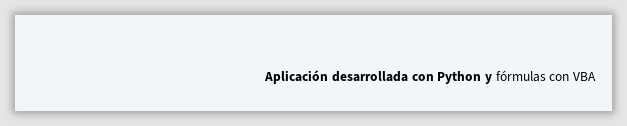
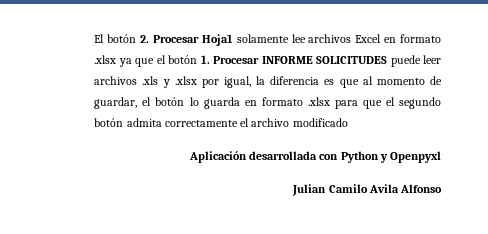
(264, 77) none -> [94,34,441,46] [94,55,441,67] [94,76,443,88] [94,97,441,109] [94,118,348,127] El botón 2. Procesar Hoja1 solamente lee archivos Excel en formato .xlsx ya que el botón 1. Procesar INFORME SOLICITUDES puede leer archivos .xls y .xlsx por igual, la diferencia es que al momento de guardar, el botón lo guarda en formato .xlsx para que el segundo botón admita correctamente el archivo modificado //
[495,70,596,82] fórmulas con VBA -> [390,151,442,163] [292,184,442,196] Openpyxl // Julian Camilo Avila Alfonso

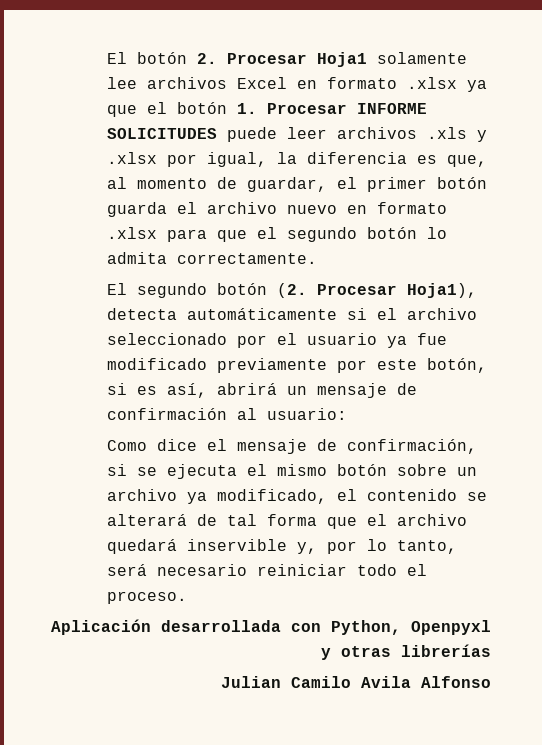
[339,79,359,88] que -> [446,155,487,167] que,
[155,97,240,109] botón lo guarda -> [366,177,487,192] [106,202,337,217] primer botón guarda el archivo nuevo
[126,118,348,127] [188,151,442,163] admita correctamente el archivo modificado // Aplicación desarrollada con Python y Openpyxl -> [426,227,447,239] [106,252,317,264] [106,283,477,298] [106,308,477,320] [106,333,447,348] [106,358,487,373] [106,383,417,398] [106,408,347,420] [106,439,477,454] [106,464,477,479] [106,489,487,504] [106,514,467,529] [106,539,457,554] [106,564,427,576] [106,591,187,604] [51,619,491,635] [321,644,491,660] lo admita correctamente. // El segundo botón (2. Procesar Hoja1), detecta automáticamente si el archivo seleccionado por el usuario ya fue modificado previamente por este botón, si es así, abrirá un mensaje de confirmación al usuario: // Como dice el mensaje de confirmación, si se ejecuta el mismo botón sobre un archivo ya modificado, el contenido se alterará de tal forma que el archivo quedará inservible y, por lo tanto, será necesario reiniciar todo el proceso. // Aplicación desarrollada con Python, Openpyxl y otras librerías

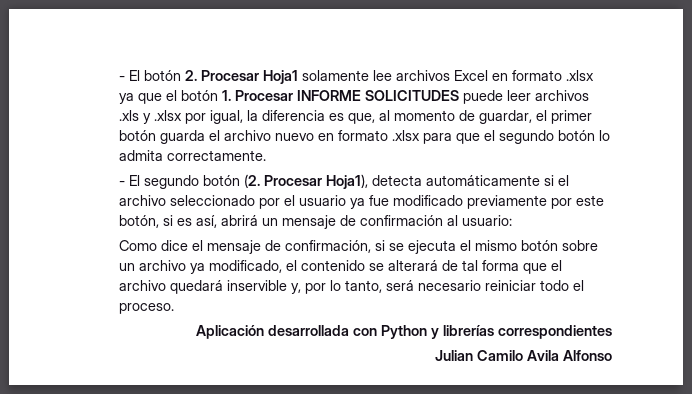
(106, 58) none -> [119,76,126,81] -
(317, 258) none -> [119,181,126,186] -
[331,620,491,635] [321,646,391,660] Python, Openpyxl y otras -> [381,325,439,339] Python y
(491, 650) none -> [498,325,612,339] correspondientes

